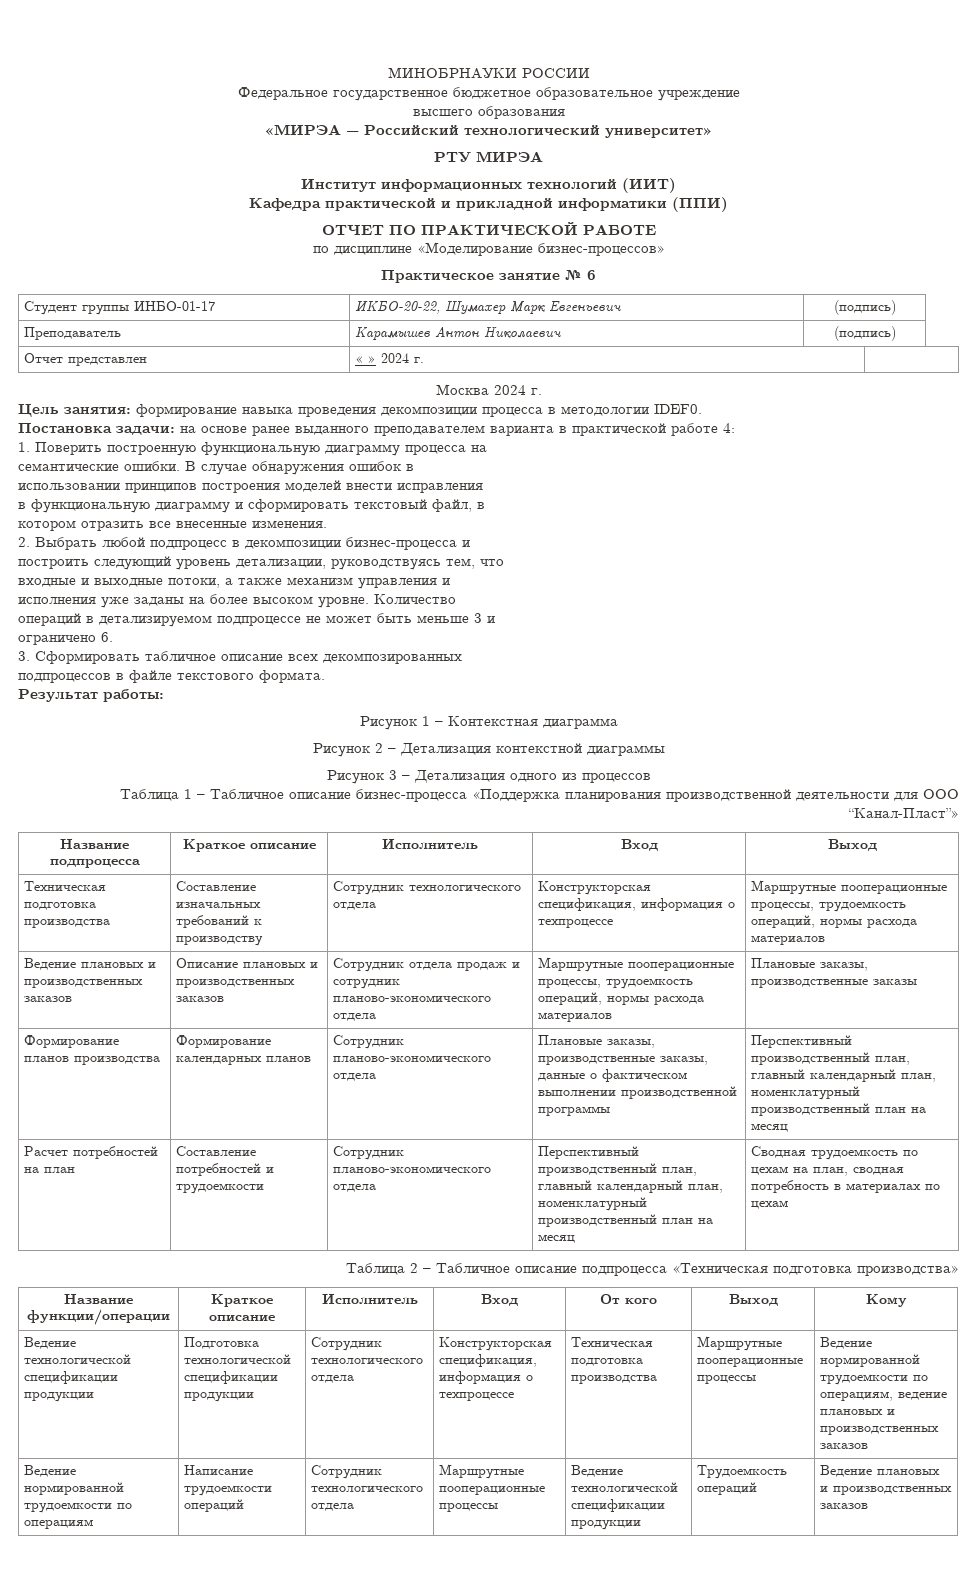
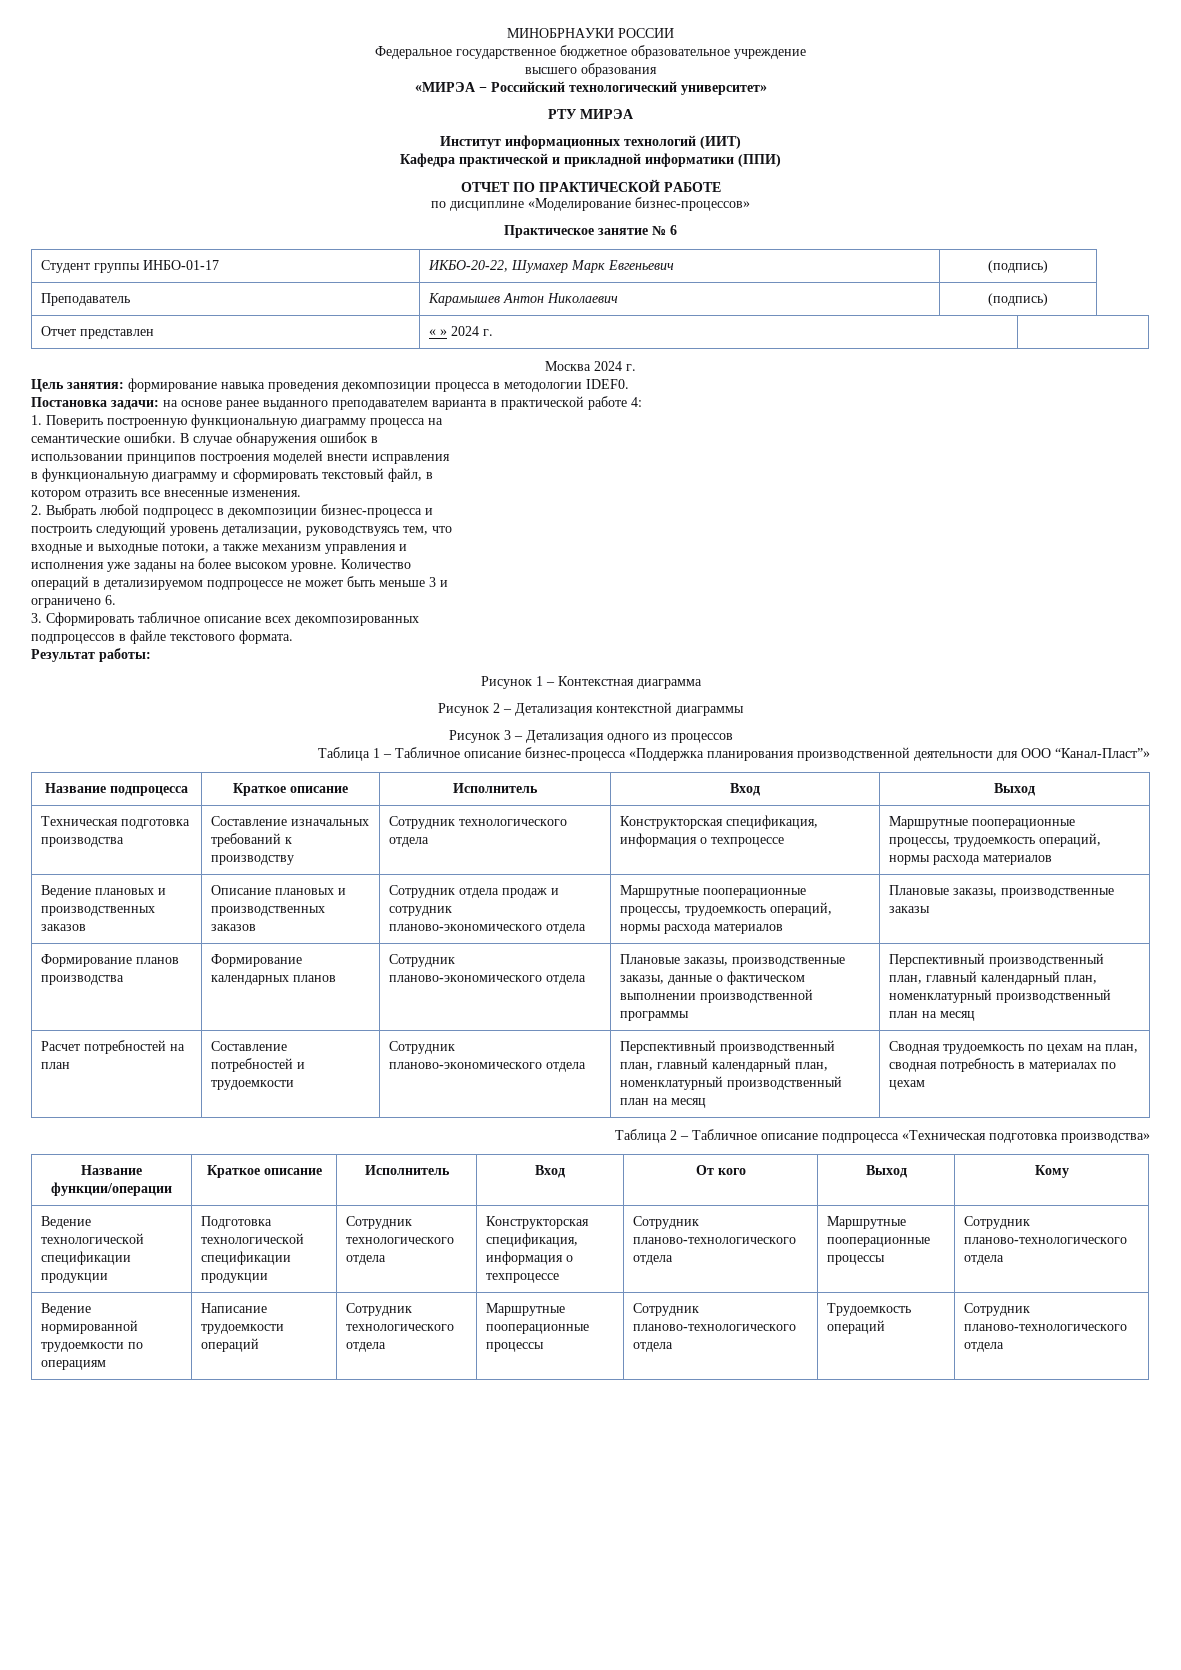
[571,1337,654,1347] [571,1358,644,1366] [571,1375,658,1384] [697,1336,783,1351] [697,1358,804,1367] [697,1375,757,1384] [820,1337,873,1349] [820,1354,921,1367] [820,1374,929,1385] [820,1391,948,1401] [820,1409,896,1415] [820,1426,940,1435] [820,1443,869,1449] Техническая подготовка производства | Маршрутные пооперационные процессы | Ведение нормированной трудоемкости по операциям, ведение плановых и производственных заказов -> [633,1216,700,1229] [633,1237,797,1244] [633,1255,674,1265] [827,1216,907,1229] [827,1237,931,1247] [827,1255,886,1265] [964,1216,1031,1229] [964,1237,1128,1244] [964,1255,1005,1265] Сотрудник планово-технологического отдела | Маршрутные пооперационные процессы | Сотрудник планово-технологического отдела
[571,1465,624,1477] [571,1482,679,1492] [571,1499,666,1512] [571,1520,642,1530] [697,1465,788,1479] [697,1482,758,1495] [820,1465,941,1477] [820,1486,953,1495] [820,1503,869,1509] Ведение технологической спецификации продукции | Трудоемкость операций | Ведение плановых и производственных заказов -> [633,1303,700,1316] [633,1324,797,1331] [633,1342,674,1352] [827,1303,912,1316] [827,1320,886,1334] [964,1303,1031,1316] [964,1324,1128,1331] [964,1342,1005,1352] Сотрудник планово-технологического отдела | Трудоемкость операций | Сотрудник планово-технологического отдела

